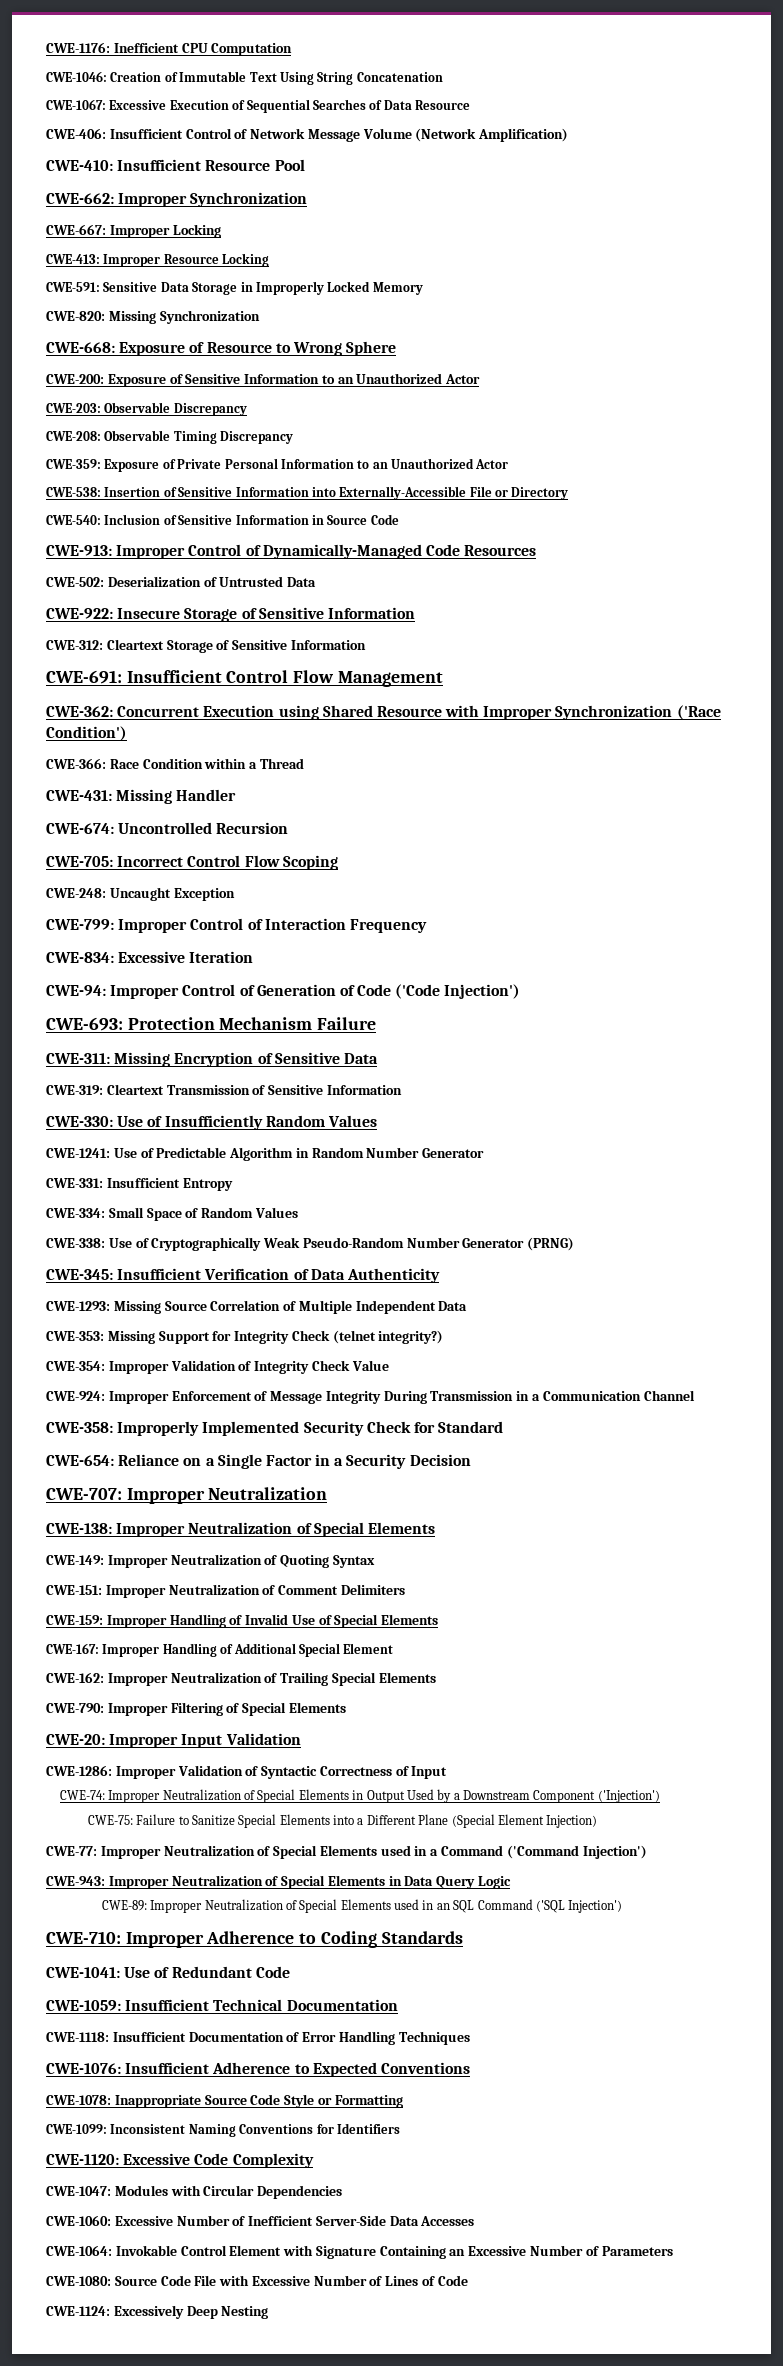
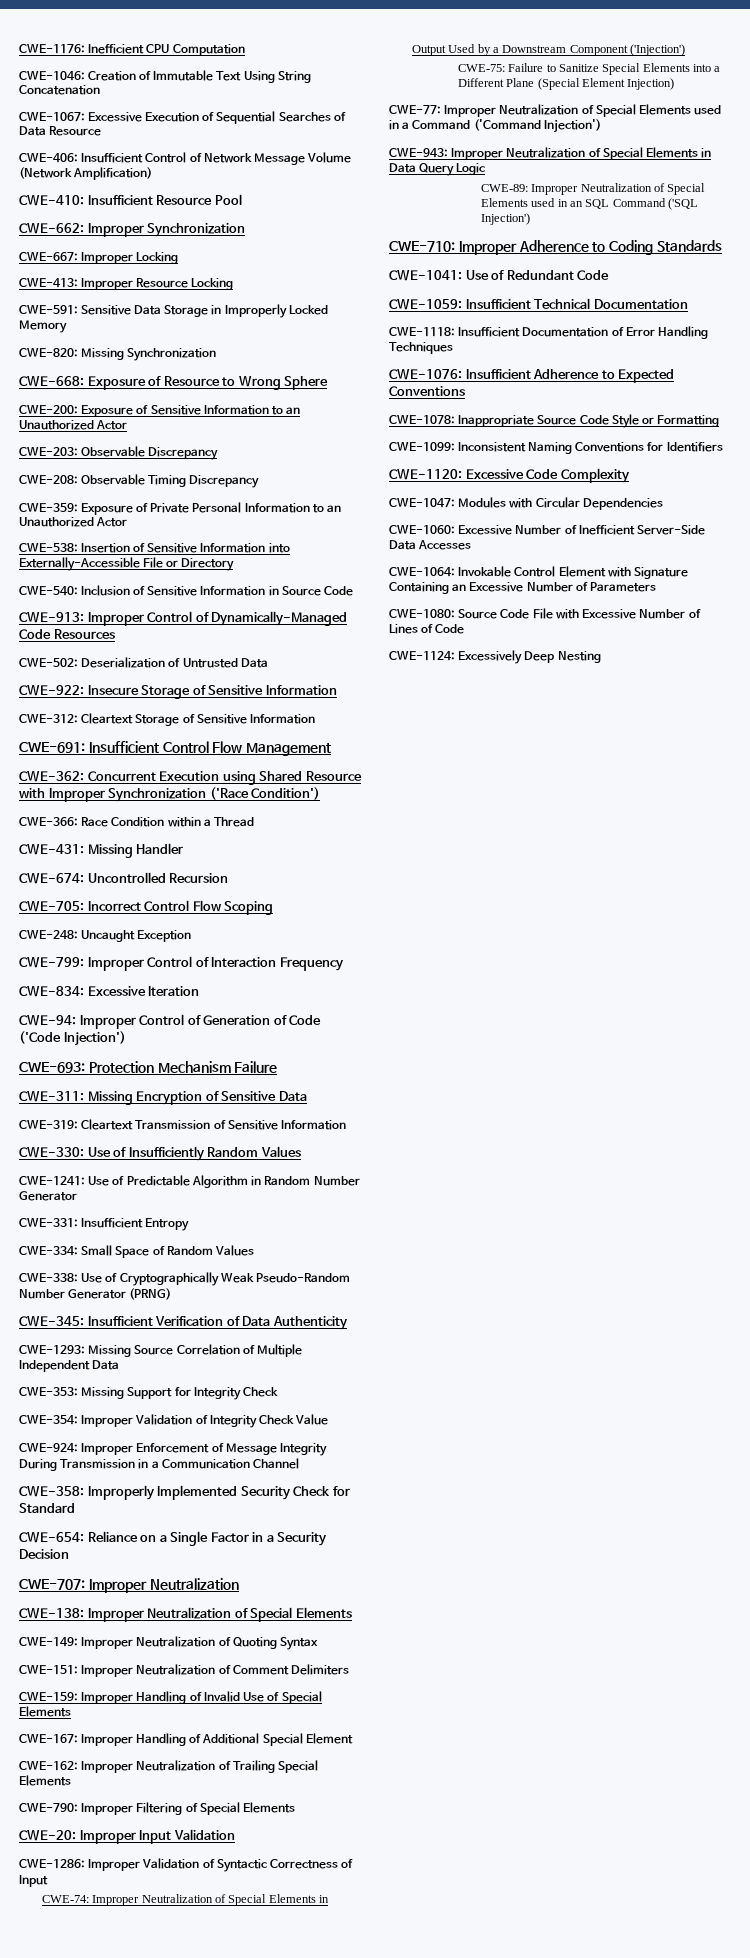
[332,1330,444,1344] (telnet integrity?) -> (279, 1392) none

